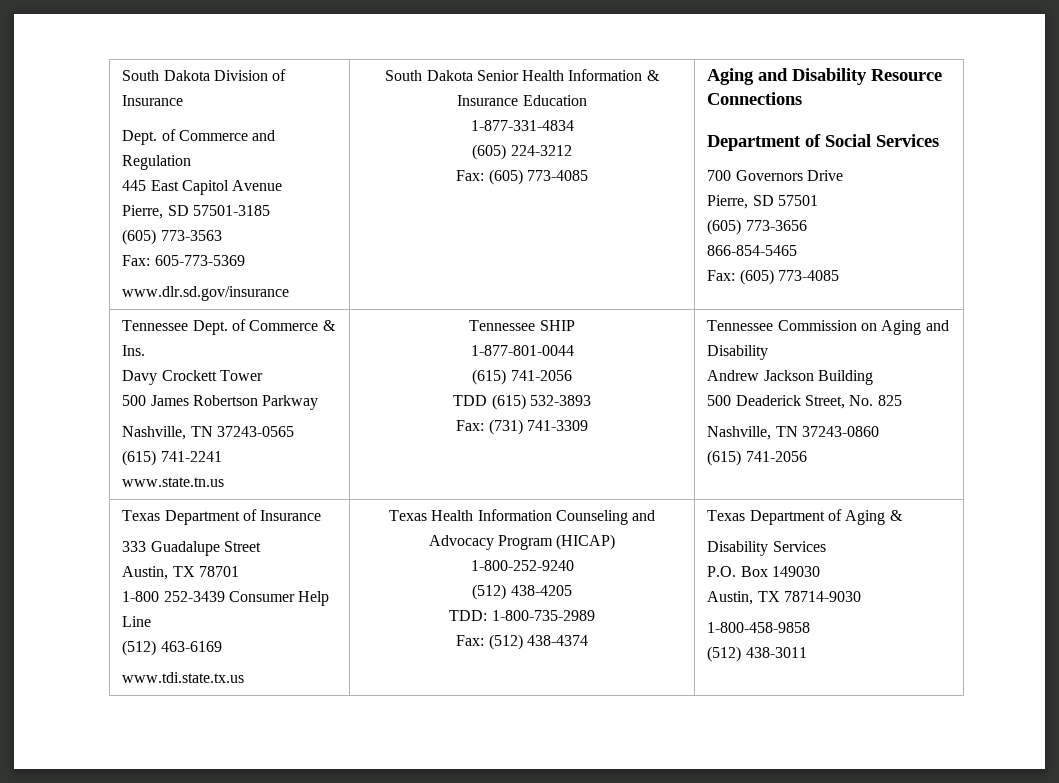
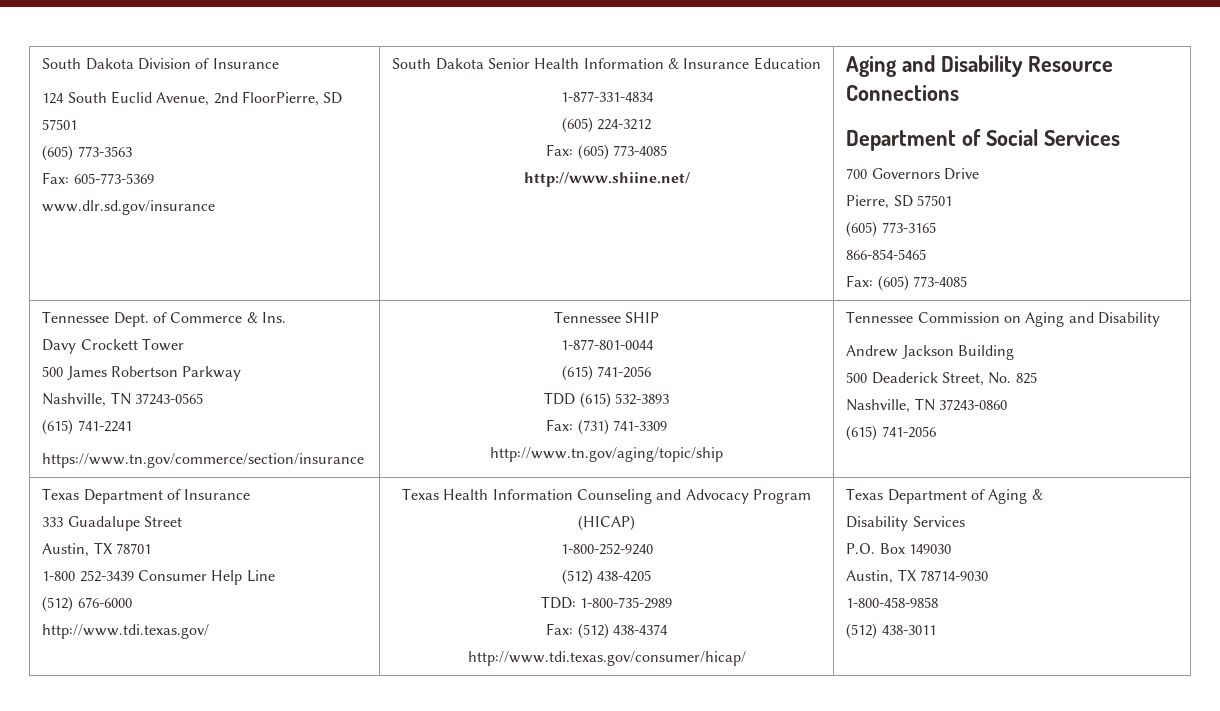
[122,129,276,145] [122,155,192,170] [122,180,283,195] [122,205,270,219] Dept. of Commerce and Regulation // 445 East Capitol Avenue // Pierre, SD 57501-3185 -> [42,91,343,106] [42,119,78,130] 124 South Euclid Avenue, 2nd FloorPierre, SD 57501
(588, 175) none -> [523,172,690,187] // http://www.shiine.net/
[745,220,807,231] 773-3656 -> [881,222,936,233] 773-3165
[122,477,225,487] www.state.tn.us -> [42,453,365,468] https://www.tn.gov/commerce/section/insurance
(588, 425) none -> [490,447,723,462] // http://www.tn.gov/aging/topic/ship
[160,641,222,652] [122,672,245,683] 463-6169 // www.tdi.state.tx.us -> [77,597,132,608] [42,624,210,639] 676-6000 // http://www.tdi.texas.gov/
(588, 640) none -> [467,651,746,666] // http://www.tdi.texas.gov/consumer/hicap/

